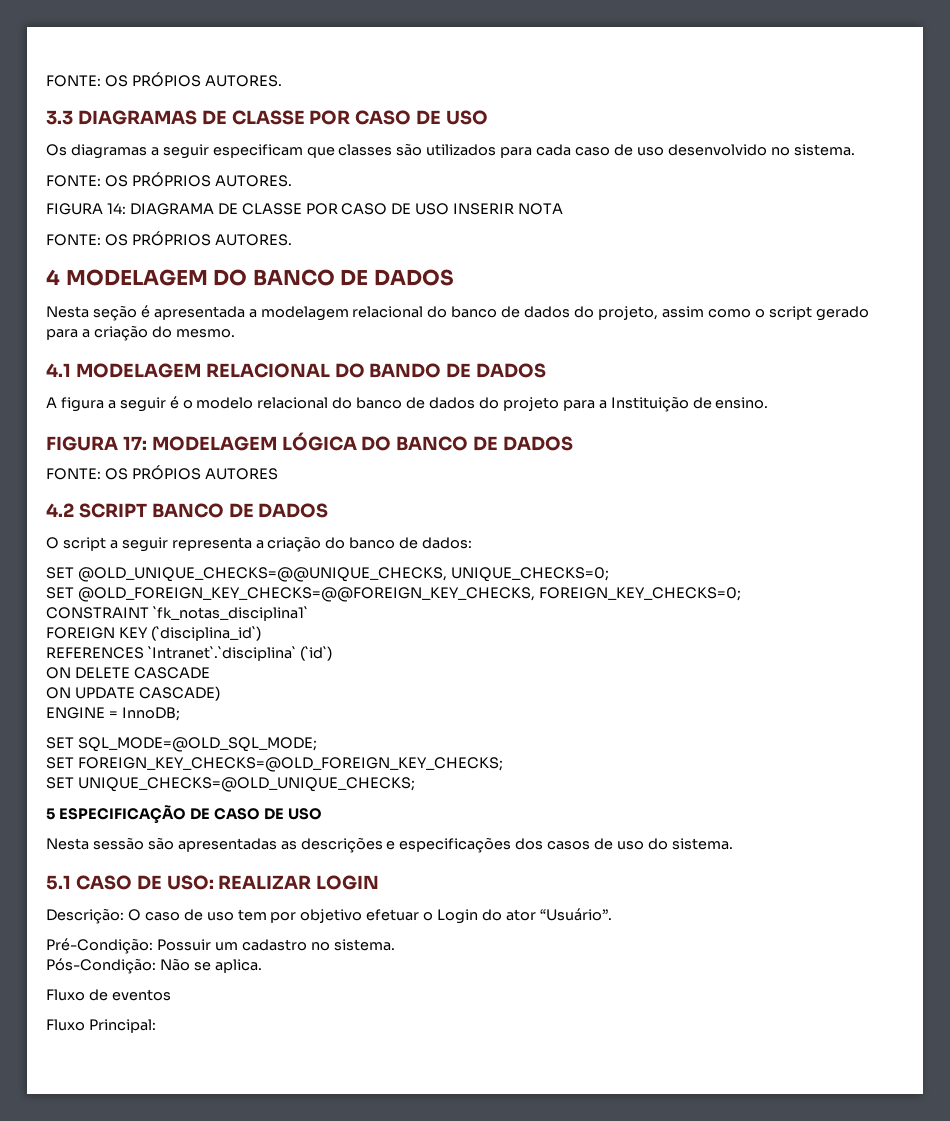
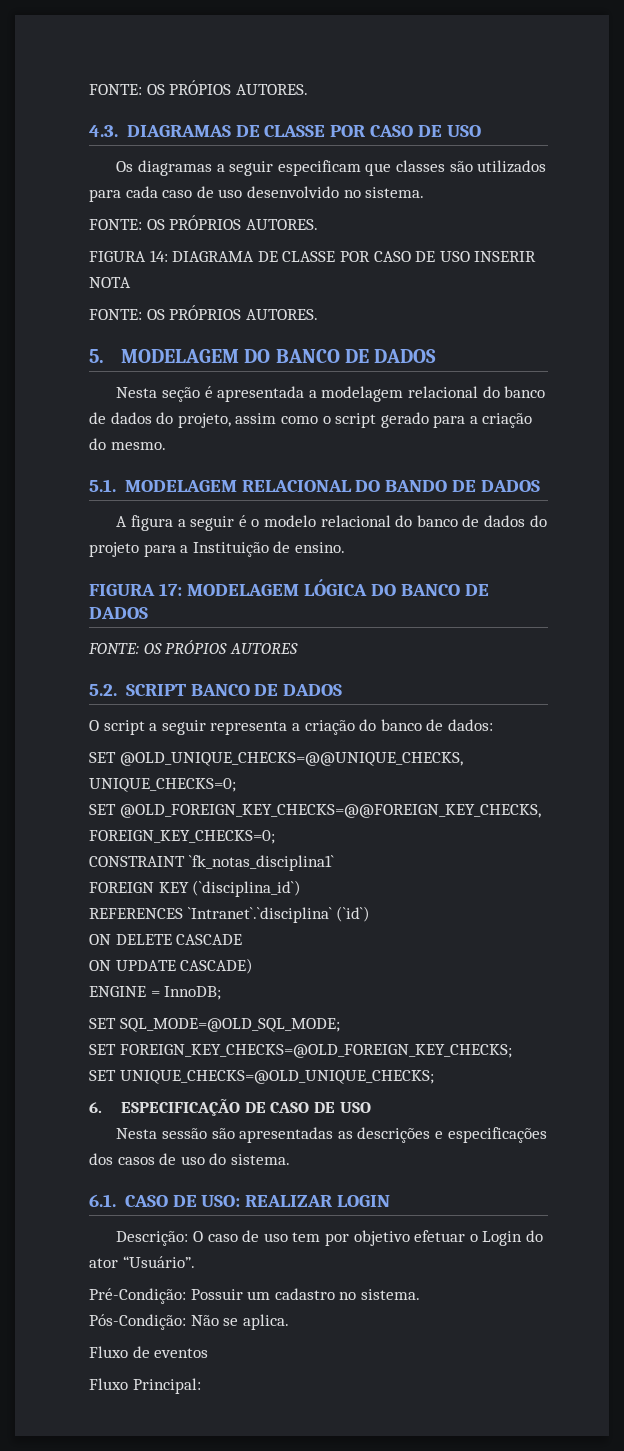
[46,110,73,125] 3.3 -> [89,125,118,137] 4.3.
[46,269,60,285] 4 -> [89,349,104,363] 5.
[46,363,71,377] 4.1 -> [89,479,116,492] 5.1.
[46,503,74,517] 4.2 -> [89,684,117,696] 5.2.
[46,808,55,820] 5 -> [89,1102,102,1113] 6.
[46,875,71,890] 5.1 -> [89,1194,116,1207] 6.1.

